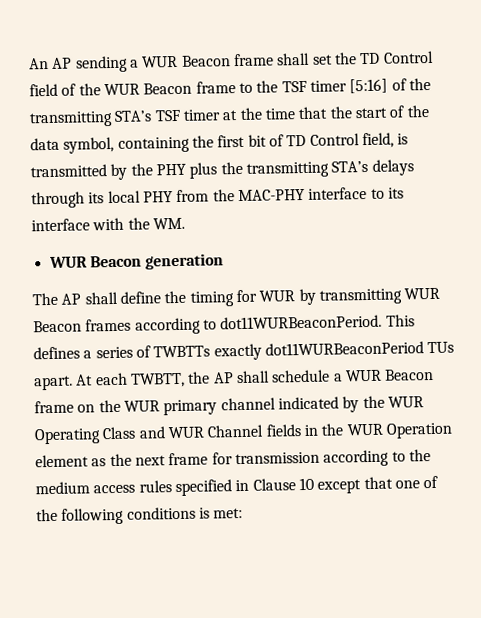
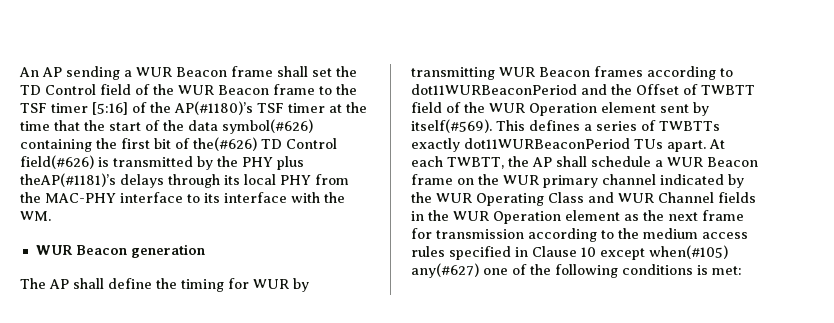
[29,110,153,128] transmitting STA’s -> [174,101,253,115] AP(#1180)’s
[63,136,115,154] symbol, -> [222,119,313,134] symbol(#626)
[286,132,394,149] TD Control field, -> [193,137,337,151] [20,155,94,169] the(#626) TD Control field(#626)
[220,160,369,178] the transmitting STA’s -> [20,173,116,187] theAP(#1181)’s
[220,314,383,330] dot11WURBeaconPeriod. -> [411,84,755,95] [411,102,709,116] [411,119,492,133] dot11WURBeaconPeriod and the Offset of TWBTT field of the WUR Operation element sent by itself(#569).
[363,476,393,490] that -> [649,245,728,259] [411,263,479,278] when(#105) any(#627)

